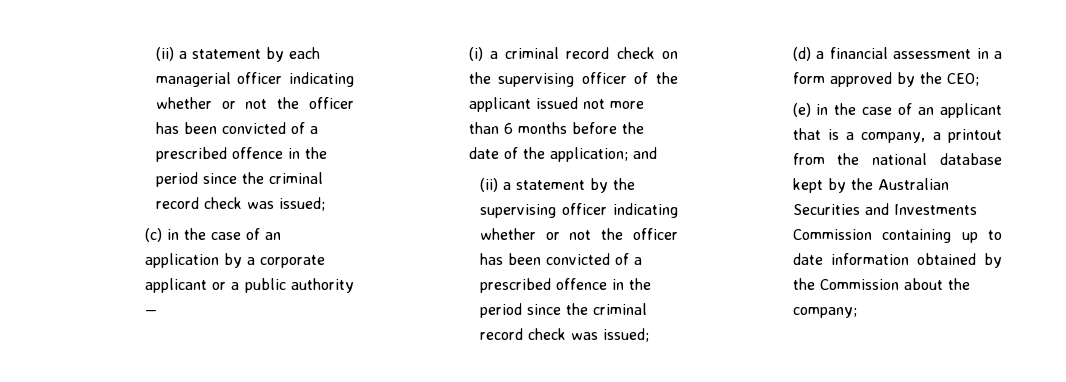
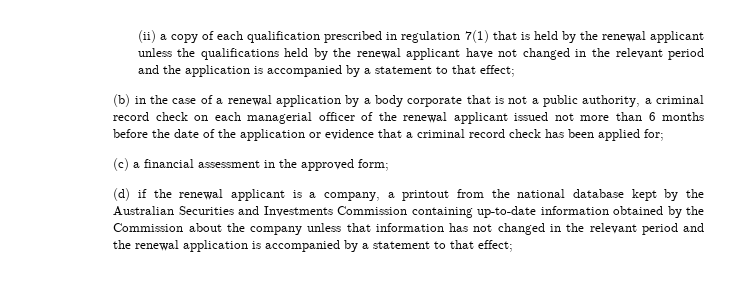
[155,47,320,62] [155,72,354,87] [155,97,354,109] [155,122,318,134] [155,147,327,162] [155,172,323,187] [155,197,325,211] [144,228,281,242] (ii) a statement by each managerial officer indicating whether or not the officer has been convicted of a prescribed offence in the period since the criminal record check was issued; // (c) in the case of an -> [137,30,704,43] [137,48,705,60] [137,65,515,77] [113,94,272,107] (ii) a copy of each qualification prescribed in regulation 7(1) that is held by the renewal applicant unless the qualifications held by the renewal applicant have not changed in the relevant period and the application is accompanied by a statement to that effect; // (b) in the case of a renewal
[259,255,325,268] [144,278,354,293] [144,310,157,315] [468,47,483,61] corporate applicant or a public authority — // (i) -> [374,95,641,107] body corporate that is not a public authority,
[468,72,575,87] the supervising -> [214,112,313,124] each managerial
(678, 78) none -> [403,112,448,123] renewal
[549,147,657,162] [479,178,635,193] [479,203,678,218] [479,228,678,240] [479,253,642,265] [479,278,651,293] [479,303,647,318] [479,328,649,342] [792,47,1002,61] [792,72,979,87] [792,103,1002,118] [792,128,821,140] application; and // (ii) a statement by the supervising officer indicating whether or not the officer has been convicted of a prescribed offence in the period since the criminal record check was issued; // (d) a financial assessment in a form approved by the CEO; // (e) in the case of an applicant that -> [240,129,665,141] [113,158,390,171] [113,188,286,201] application or evidence that a criminal record check has been applied for; // (c) a financial assessment in the approved form; // (d) if the renewal applicant
[961,230,1002,243] [792,253,823,265] up to date -> [477,206,537,218] up-to-date
[792,307,857,318] company; -> [250,223,704,235] [113,240,514,252] company unless that information has not changed in the relevant period and the renewal application is accompanied by a statement to that effect;

